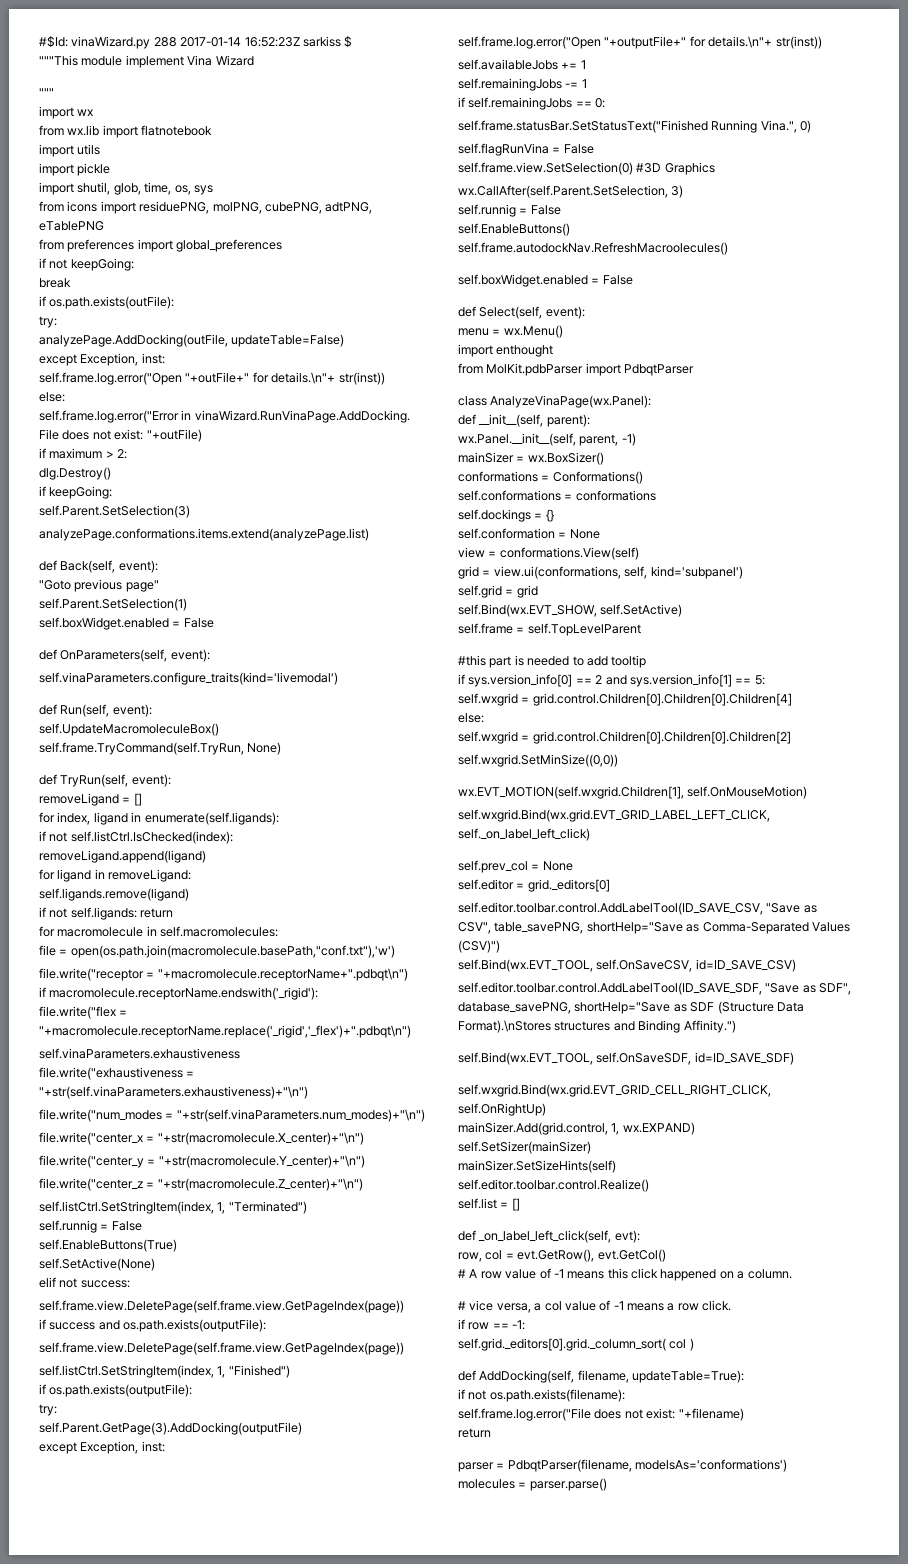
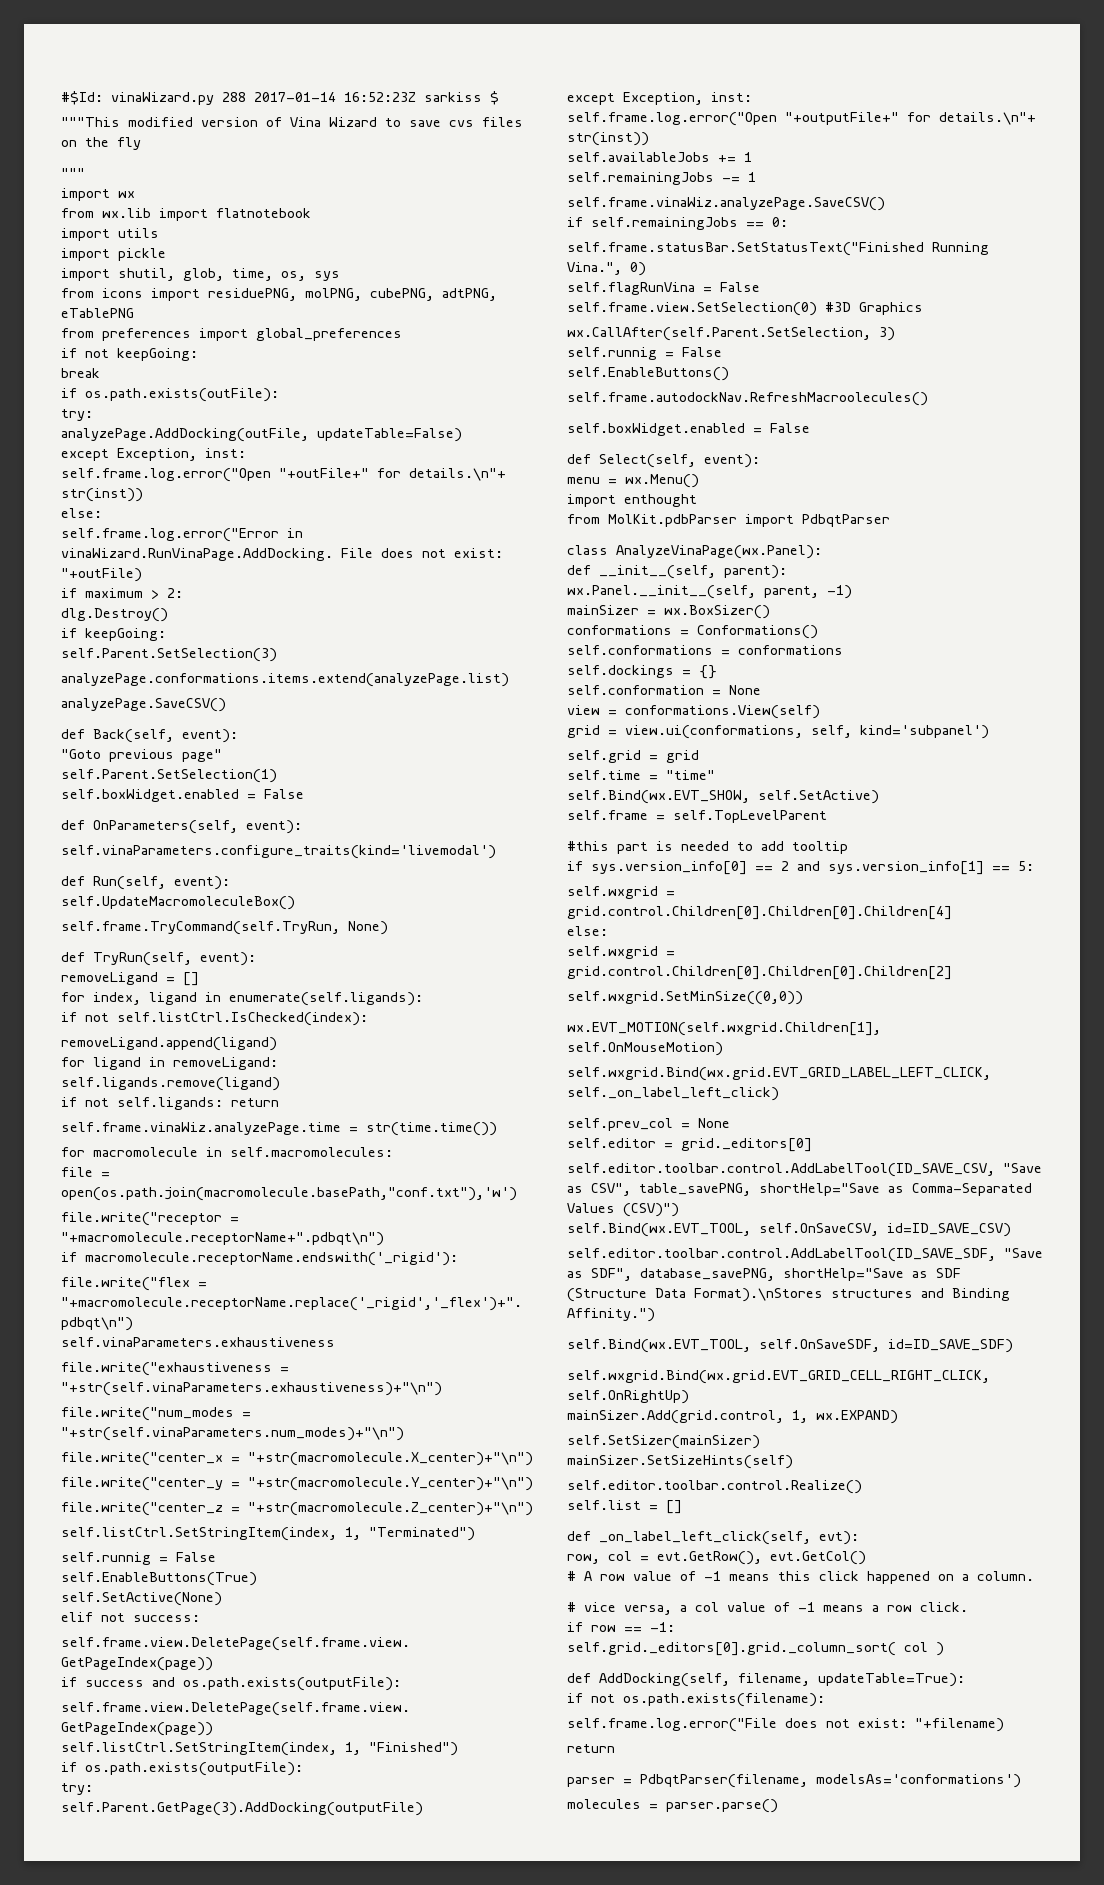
[81,55,184,68] module implement -> [128,117,282,127] modified version of
(254, 60) none -> [385,117,523,127] [61,137,141,150] to save cvs files on the fly
(369, 534) none -> [61,698,226,712] // analyzePage.SaveCSV()
(174, 913) none -> [61,1122,497,1136] // self.frame.vinaWiz.analyzePage.time = str(time.time())
(587, 83) none -> [567,197,885,211] // self.frame.vinaWiz.analyzePage.SaveCSV()
(538, 591) none -> [567,770,715,780] // self.time = "time"

